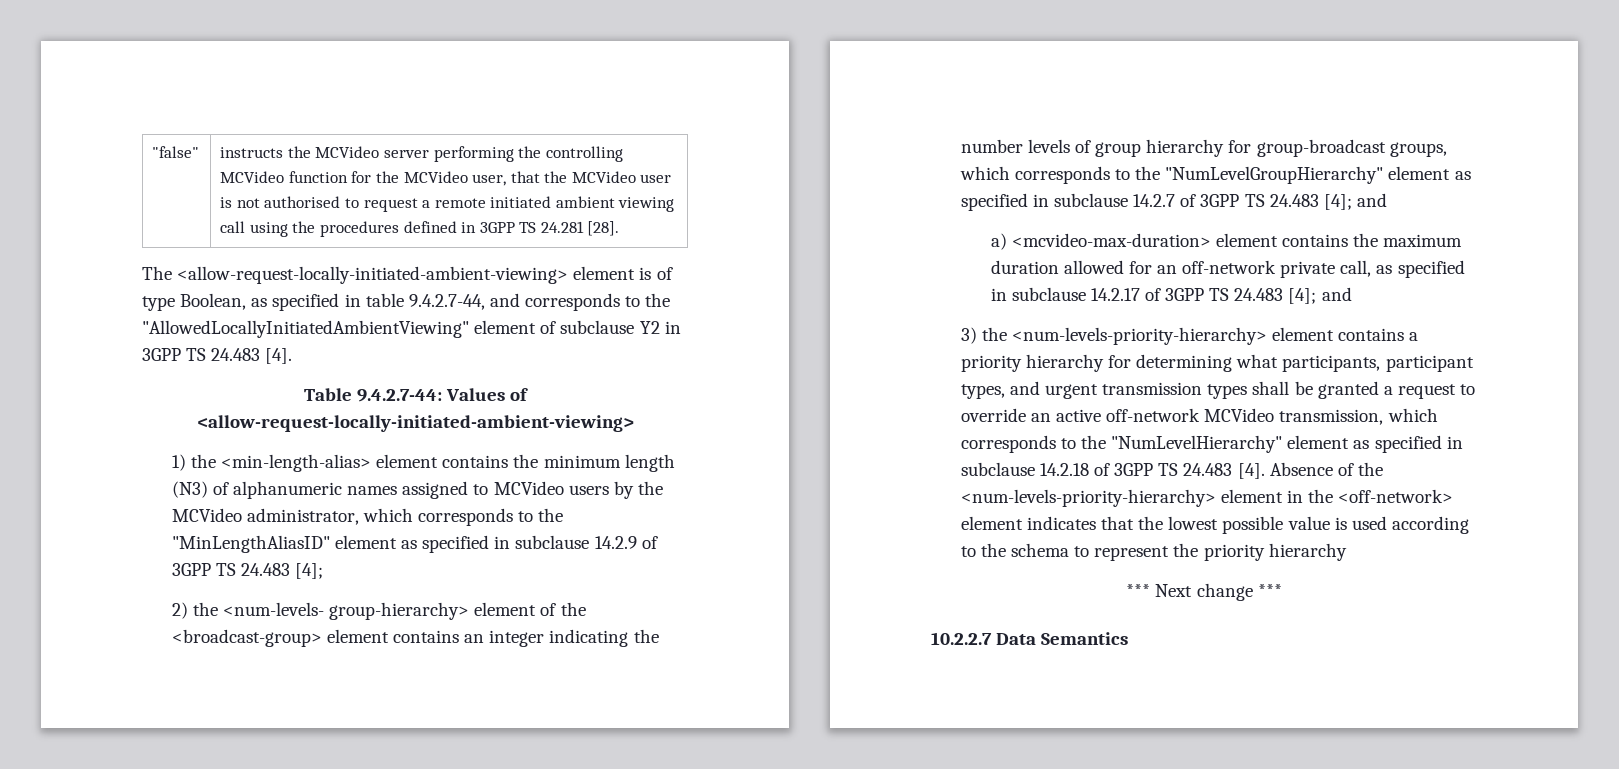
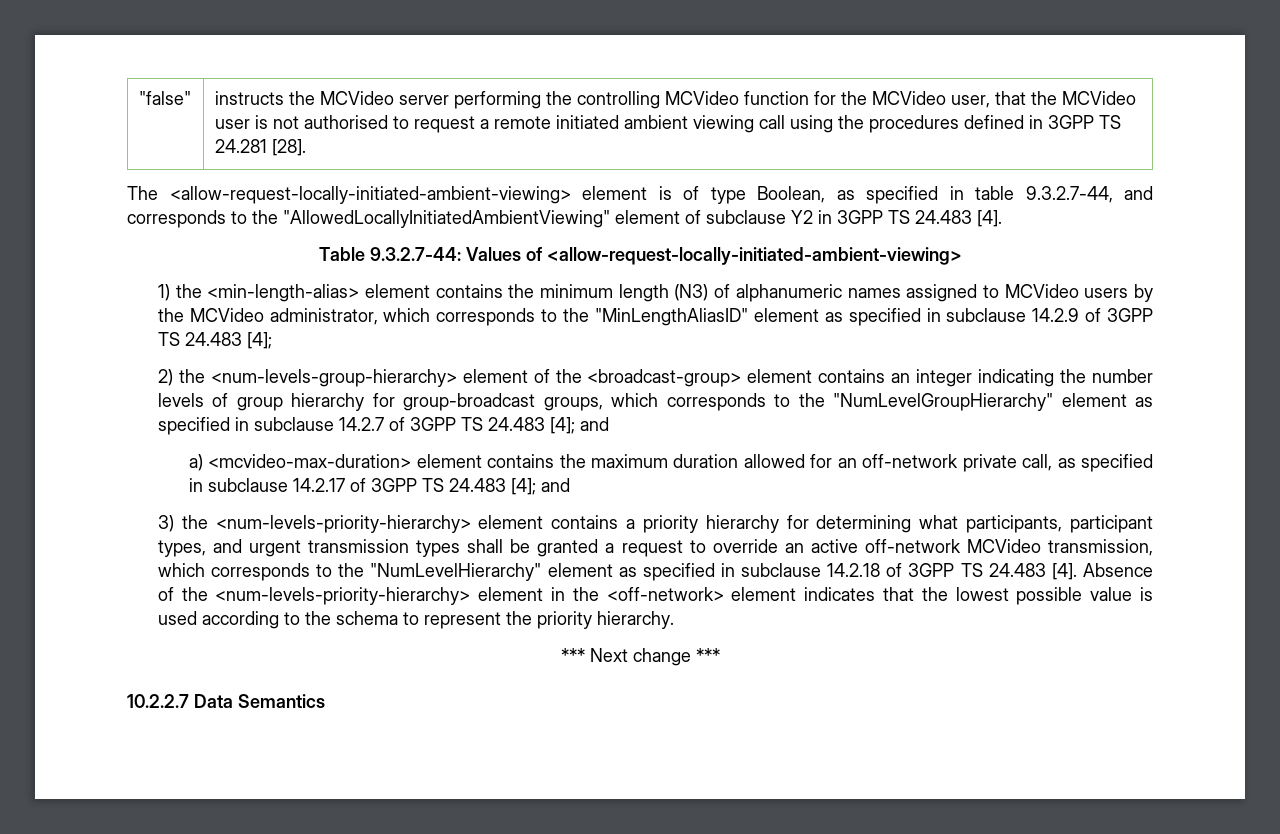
[408,294,485,310] 9.4.2.7-44, -> [1025,186,1113,203] 9.3.2.7-44,
[356,389,442,402] 9.4.2.7-44: -> [369,247,461,261] 9.3.2.7-44:
[223,602,470,620] <num-levels- group-hierarchy> -> [210,369,457,387] <num-levels-group-hierarchy>
[1268,543,1347,561] hierarchy -> [596,611,674,629] hierarchy.

